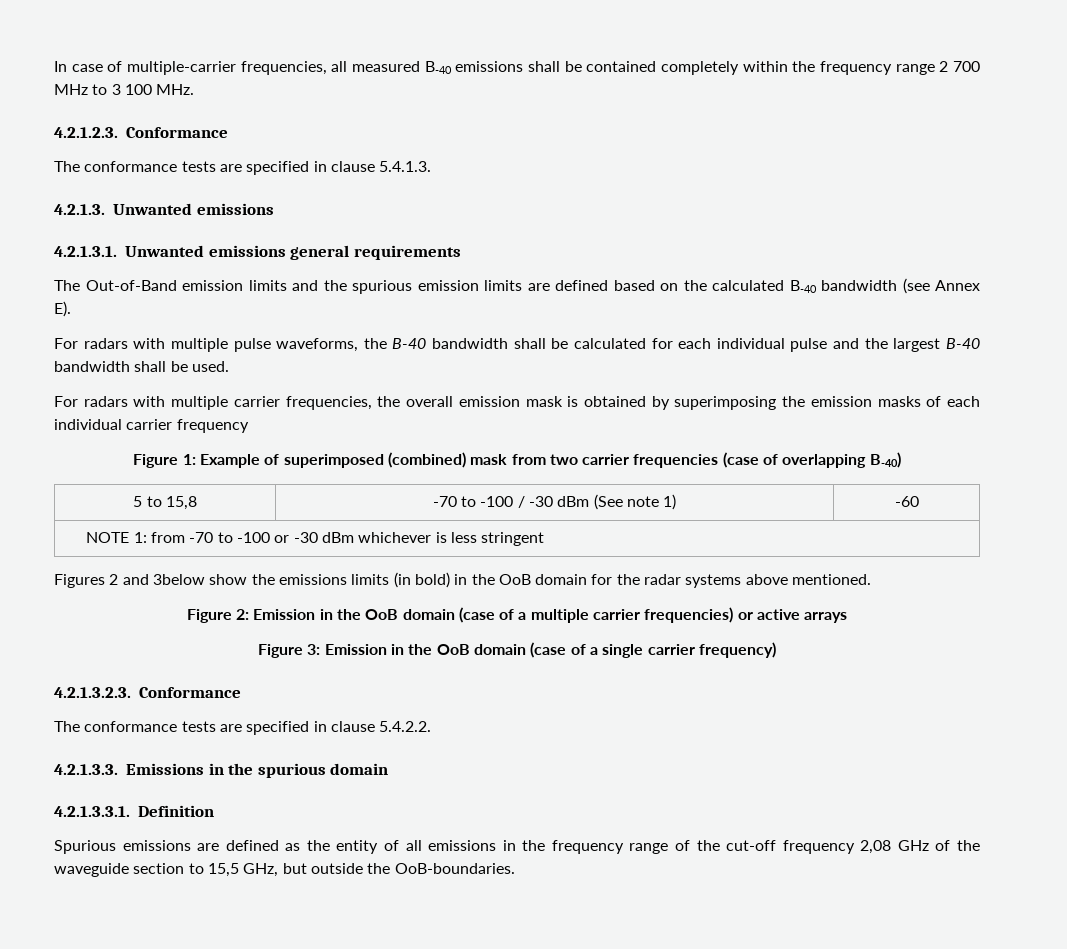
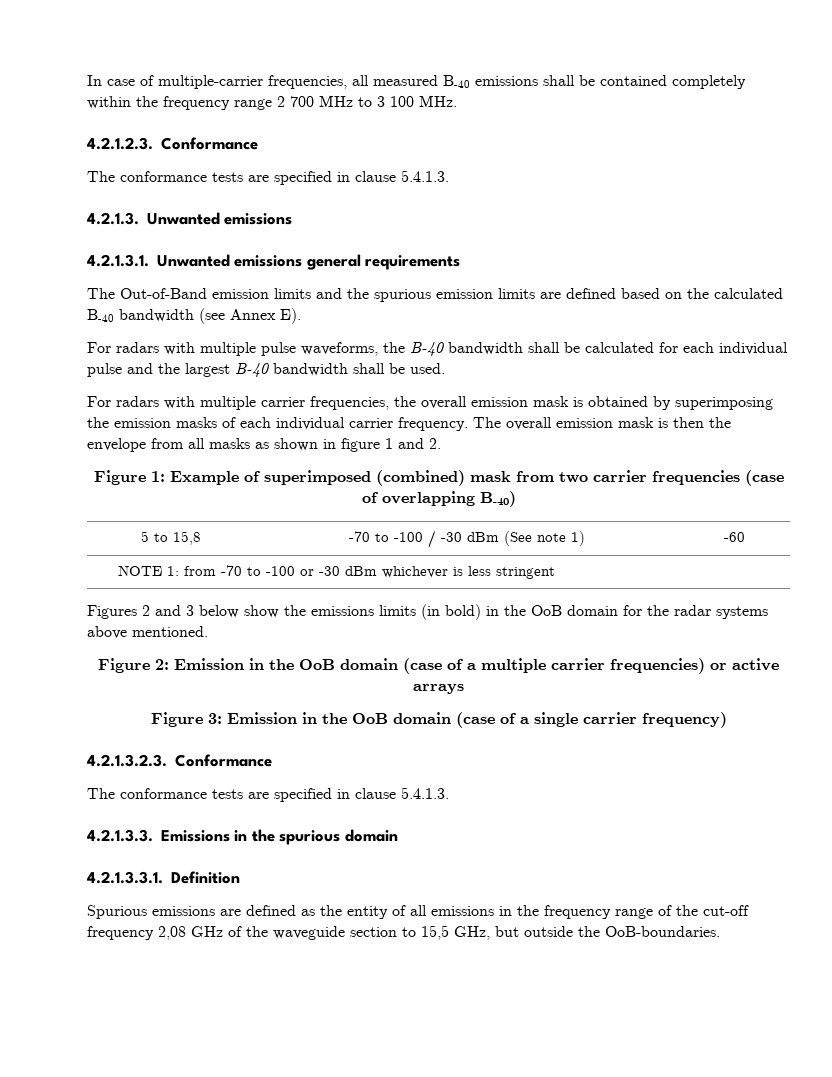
[176,419,249,433] frequency -> [398,417,731,431] [87,438,441,452] frequency. The overall emission mask is then the envelope from all masks as shown in figure 1 and 2.
[152,574,205,585] 3below -> [186,605,239,618] 3 below
[379,721,432,732] 5.4.2.2. -> [401,787,449,799] 5.4.1.3.

